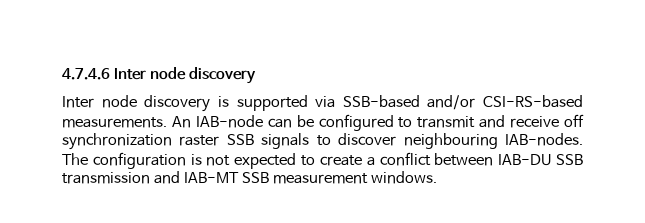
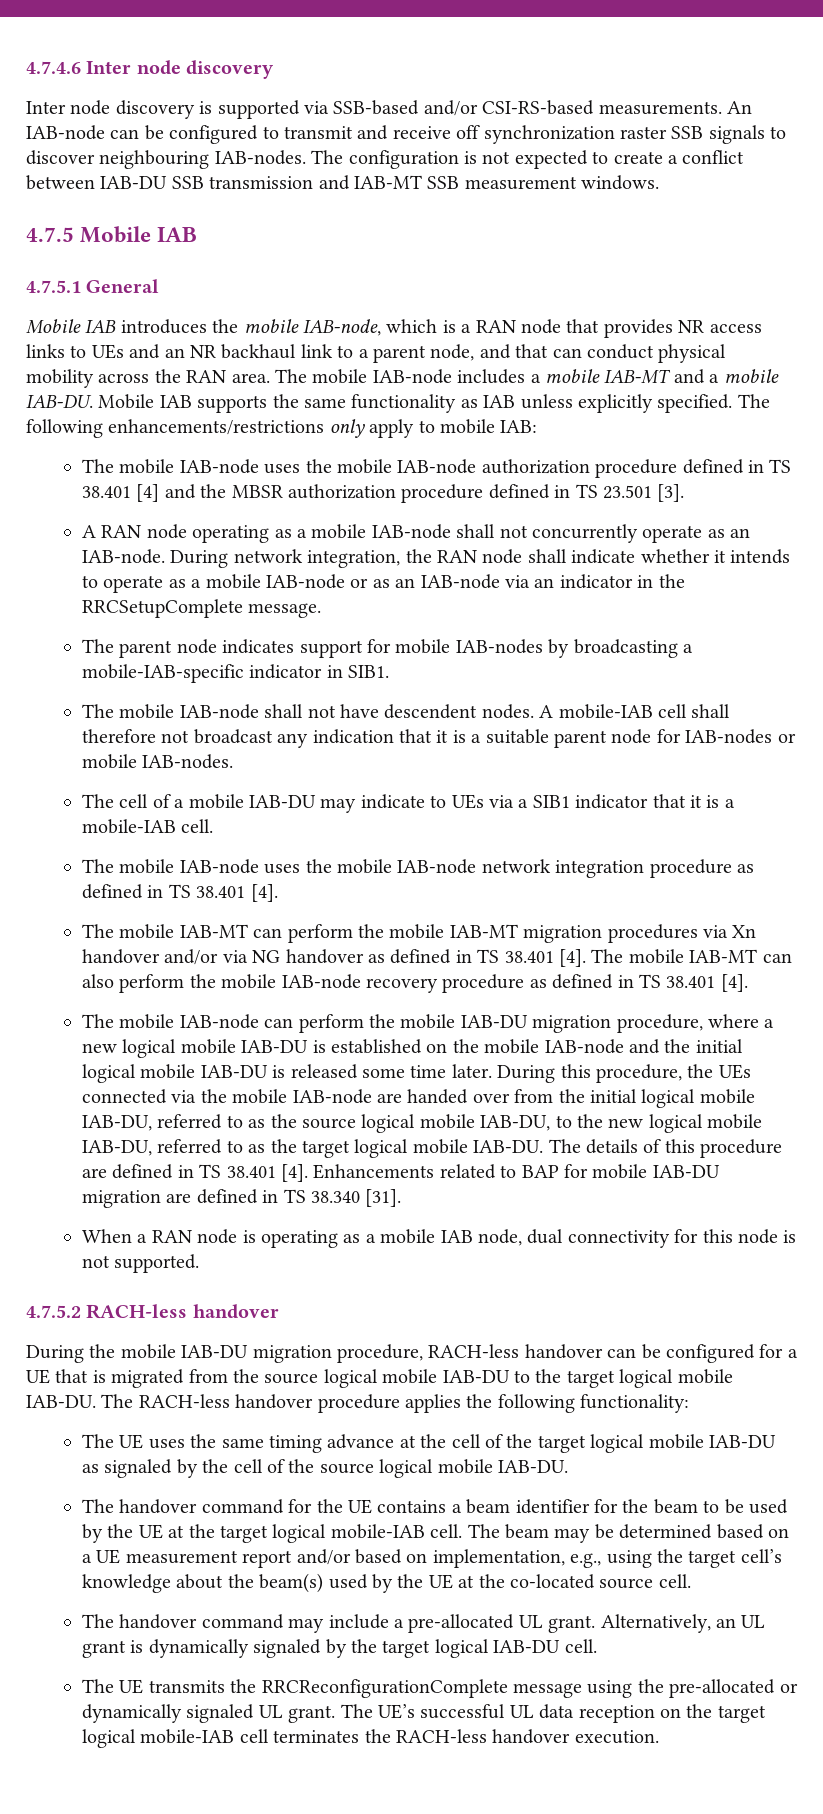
(437, 177) none -> [26,226,198,243] [26,279,160,293] [26,319,762,338] [26,344,727,363] [26,369,779,388] [26,394,770,413] [26,419,538,438] [82,459,792,478] [82,484,685,503] [82,524,751,543] [82,549,791,568] [82,574,685,593] [82,599,322,618] [82,639,694,658] [82,664,390,683] [82,704,731,719] [82,729,796,748] [82,754,234,769] [82,794,735,813] [82,819,214,834] [82,859,755,878] [82,884,278,902] [82,924,757,943] [82,949,792,967] [82,974,748,993] [82,1014,775,1033] [82,1039,743,1058] [82,1064,751,1083] [82,1089,755,1108] [82,1114,763,1133] [82,1139,783,1158] [82,1164,720,1182] [82,1189,402,1208] [82,1229,797,1248] [82,1254,200,1273] [26,1304,279,1319] [26,1344,798,1363] [26,1369,733,1388] [26,1394,690,1413] [82,1434,777,1453] [82,1459,569,1478] [82,1499,789,1514] [82,1524,790,1543] [82,1549,782,1568] [82,1573,691,1593] [82,1614,766,1633] [82,1639,597,1658] [82,1679,798,1698] [82,1704,766,1723] [82,1729,659,1748] // 4.7.5 Mobile IAB // 4.7.5.1 General // Mobile IAB introduces the mobile IAB-node, which is a RAN node that provides NR access links to UEs and an NR backhaul link to a parent node, and that can conduct physical mobility across the RAN area. The mobile IAB-node includes a mobile IAB-MT and a mobile IAB-DU. Mobile IAB supports the same functionality as IAB unless explicitly specified. The following enhancements/restrictions only apply to mobile IAB: // The mobile IAB-node uses the mobile IAB-node authorization procedure defined in TS 38.401 [4] and the MBSR authorization procedure defined in TS 23.501 [3]. // A RAN node operating as a mobile IAB-node shall not concurrently operate as an IAB-node. During network integration, the RAN node shall indicate whether it intends to operate as a mobile IAB-node or as an IAB-node via an indicator in the RRCSetupComplete message. // The parent node indicates support for mobile IAB-nodes by broadcasting a mobile-IAB-specific indicator in SIB1. // The mobile IAB-node shall not have descendent nodes. A mobile-IAB cell shall therefore not broadcast any indication that it is a suitable parent node for IAB-nodes or mobile IAB-nodes. // The cell of a mobile IAB-DU may indicate to UEs via a SIB1 indicator that it is a mobile-IAB cell. // The mobile IAB-node uses the mobile IAB-node network integration procedure as defined in TS 38.401 [4]. // The mobile IAB-MT can perform the mobile IAB-MT migration procedures via Xn handover and/or via NG handover as defined in TS 38.401 [4]. The mobile IAB-MT can also perform the mobile IAB-node recovery procedure as defined in TS 38.401 [4]. // The mobile IAB-node can perform the mobile IAB-DU migration procedure, where a new logical mobile IAB-DU is established on the mobile IAB-node and the initial logical mobile IAB-DU is released some time later. During this procedure, the UEs connected via the mobile IAB-node are handed over from the initial logical mobile IAB-DU, referred to as the source logical mobile IAB-DU, to the new logical mobile IAB-DU, referred to as the target logical mobile IAB-DU. The details of this procedure are defined in TS 38.401 [4]. Enhancements related to BAP for mobile IAB-DU migration are defined in TS 38.340 [31]. // When a RAN node is operating as a mobile IAB node, dual connectivity for this node is not supported. // 4.7.5.2 RACH-less handover // During the mobile IAB-DU migration procedure, RACH-less handover can be configured for a UE that is migrated from the source logical mobile IAB-DU to the target logical mobile IAB-DU. The RACH-less handover procedure applies the following functionality: // The UE uses the same timing advance at the cell of the target logical mobile IAB-DU as signaled by the cell of the source logical mobile IAB-DU. // The handover command for the UE contains a beam identifier for the beam to be used by the UE at the target logical mobile-IAB cell. The beam may be determined based on a UE measurement report and/or based on implementation, e.g., using the target cell’s knowledge about the beam(s) used by the UE at the co-located source cell. // The handover command may include a pre-allocated UL grant. Alternatively, an UL grant is dynamically signaled by the target logical IAB-DU cell. // The UE transmits the RRCReconfigurationComplete message using the pre-allocated or dynamically signaled UL grant. The UE’s successful UL data reception on the target logical mobile-IAB cell terminates the RACH-less handover execution.

